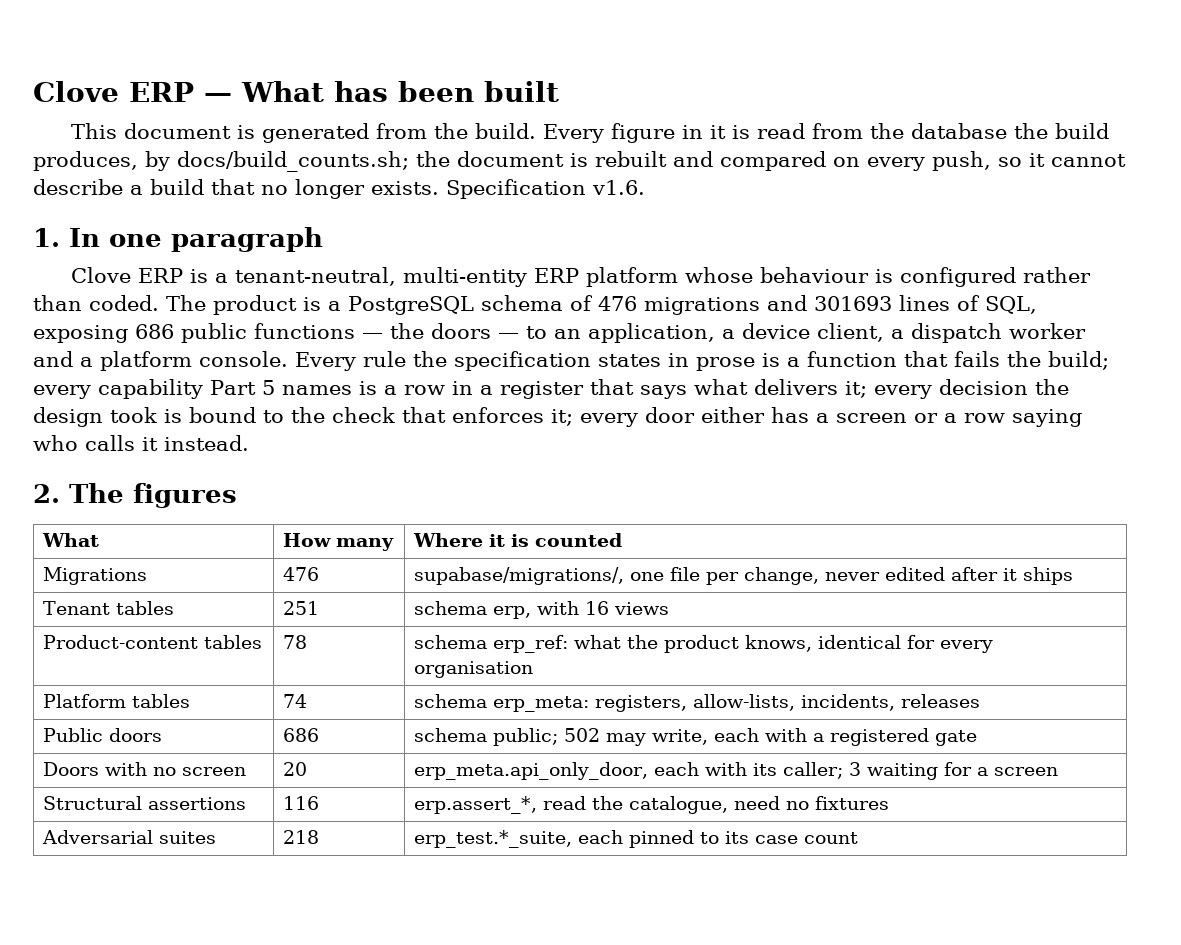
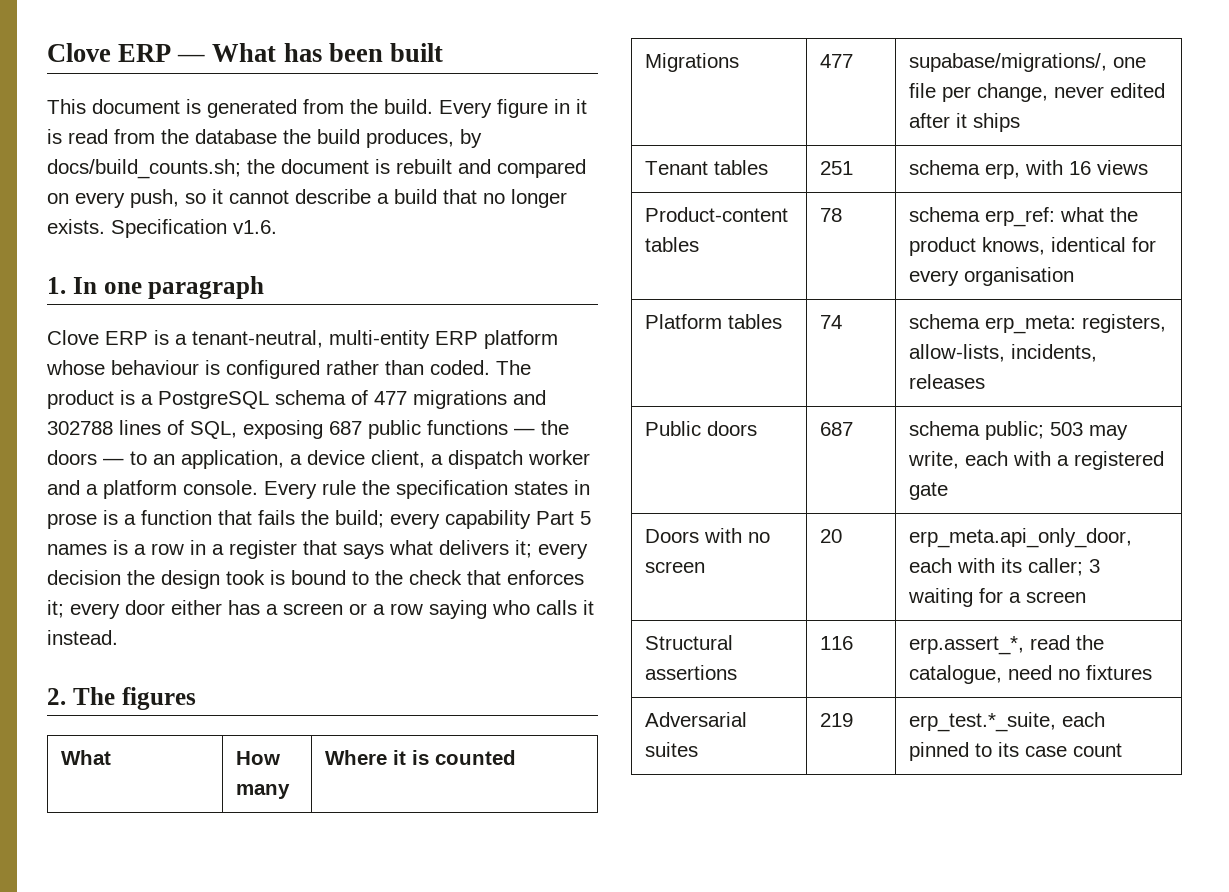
[597,296,637,311] 476 -> [374,391,407,405] 477
[813,296,892,311] 301693 -> [47,421,113,435] 302788
[135,324,174,339] 686 -> [329,421,362,435] 687
[283,567,320,581] 476 -> [819,54,853,68] 477
[283,728,320,742] 686 -> [819,422,853,436] 687
[564,728,601,742] 502 -> [1049,422,1083,436] 503
[283,830,320,844] 218 -> [819,713,853,727] 219

